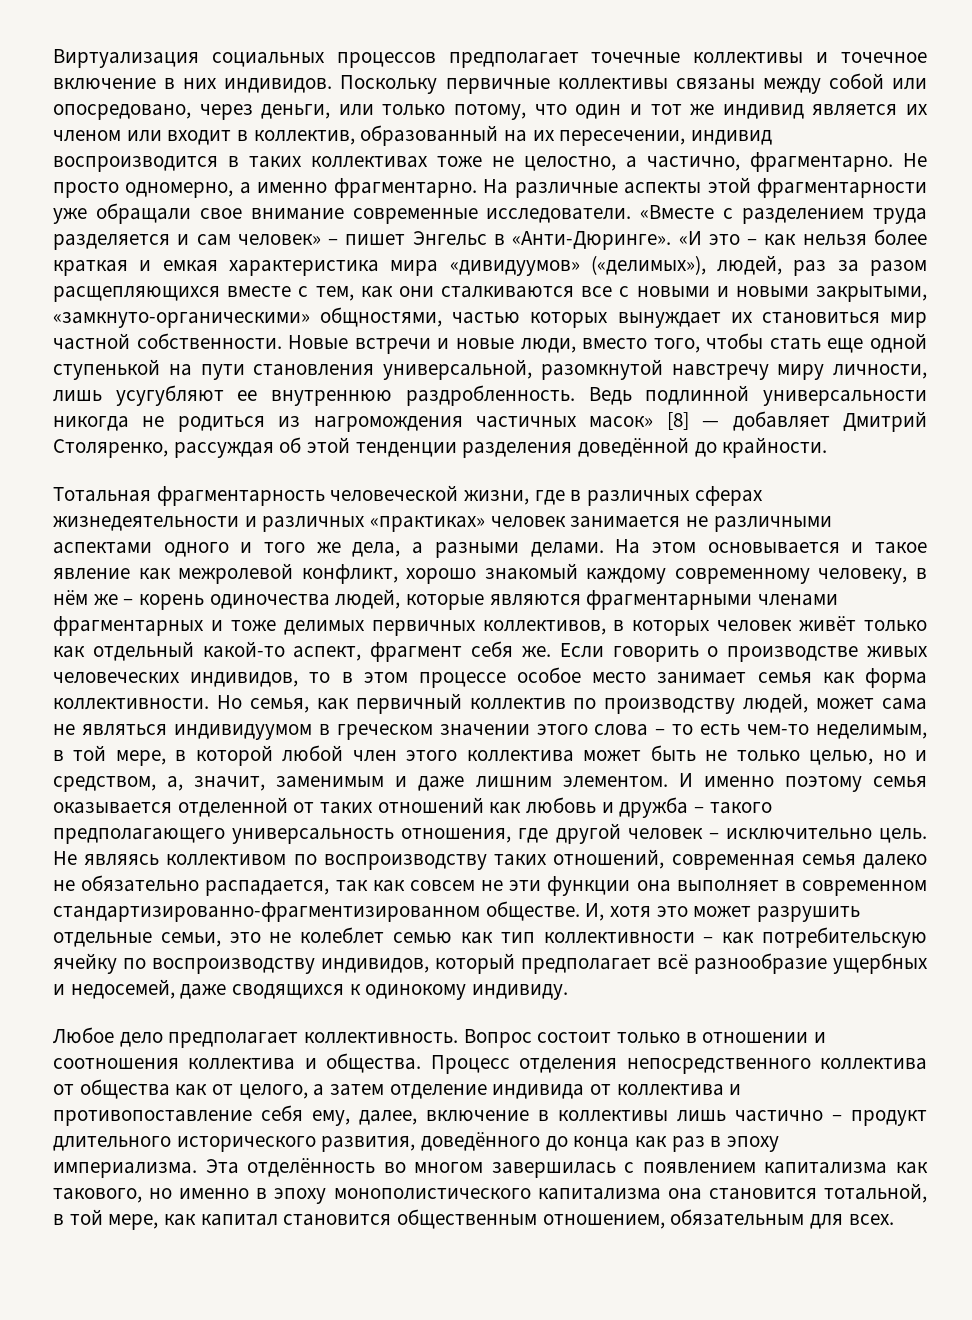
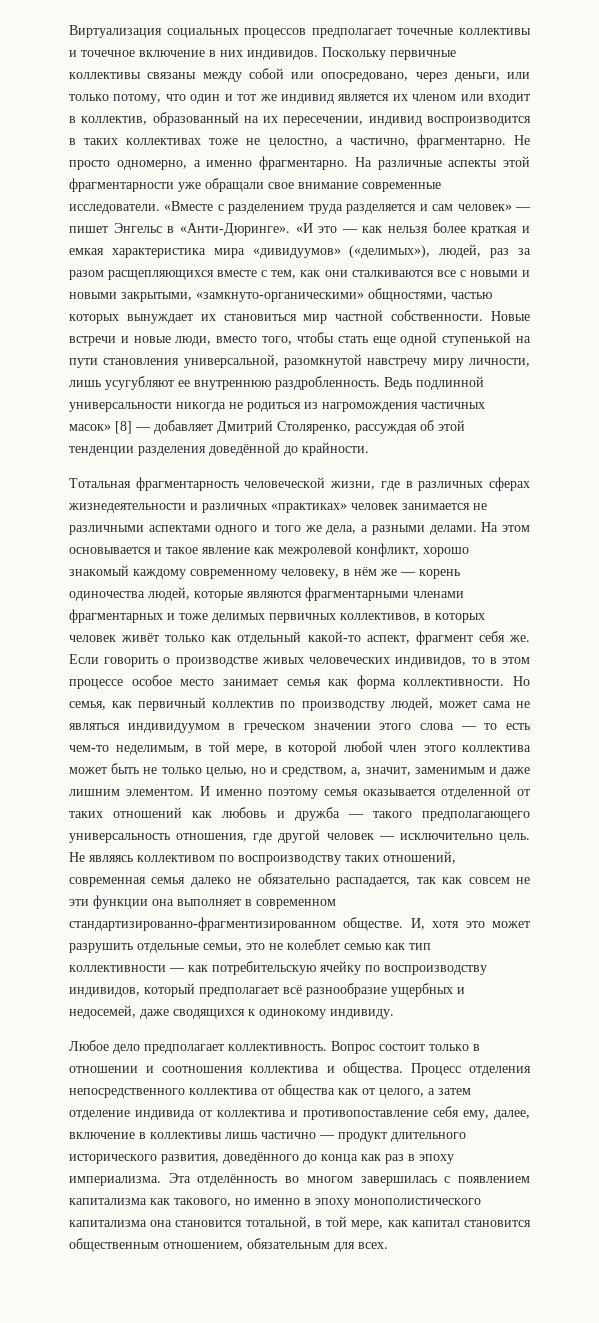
[328,239,339,245] – -> [515,207,532,211] —
[747,239,758,245] – -> [341,229,358,233] —
[123,599,134,605] – -> [400,572,416,576] —
[655,729,666,735] – -> [460,726,477,730] —
[694,807,705,813] – -> [347,814,364,818] —
[708,833,719,839] – -> [378,836,395,840] —
[703,937,714,943] – -> [169,968,185,972] —
[832,1115,842,1121] – -> [319,1135,335,1139] —

